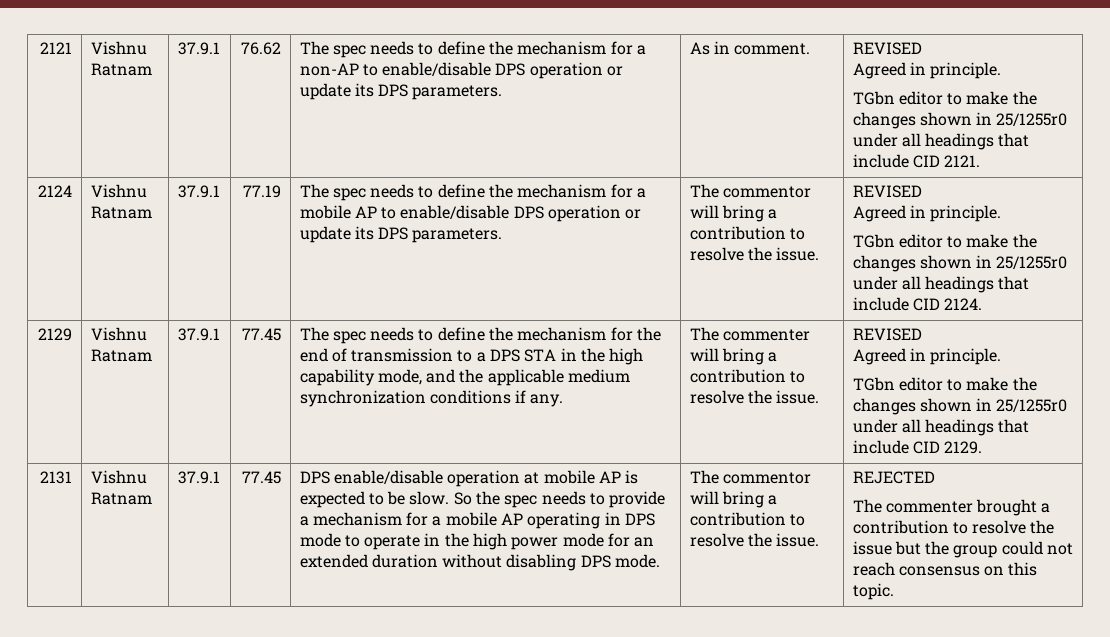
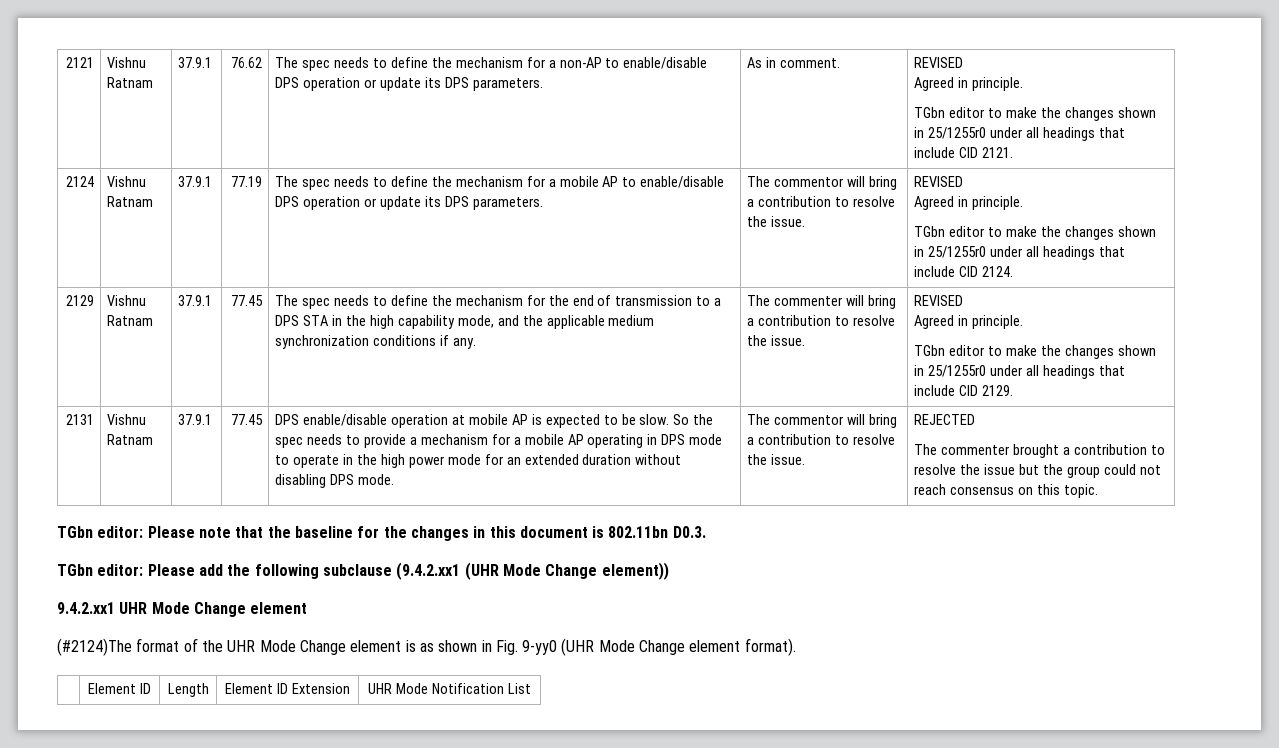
(894, 591) none -> [57,526,706,541] [57,562,669,580] [57,602,308,617] [57,638,796,656] [88,683,151,694] [167,683,209,697] [225,683,350,694] [368,683,531,694] // TGbn editor: Please note that the baseline for the changes in this document is 802.11bn D0.3. // TGbn editor: Please add the following subclause (9.4.2.xx1 (UHR Mode Change element)) // 9.4.2.xx1 UHR Mode Change element // (#2124)The format of the UHR Mode Change element is as shown in Fig. 9-yy0 (UHR Mode Change element format). // | Element ID | Length | Element ID Extension | UHR Mode Notification List

